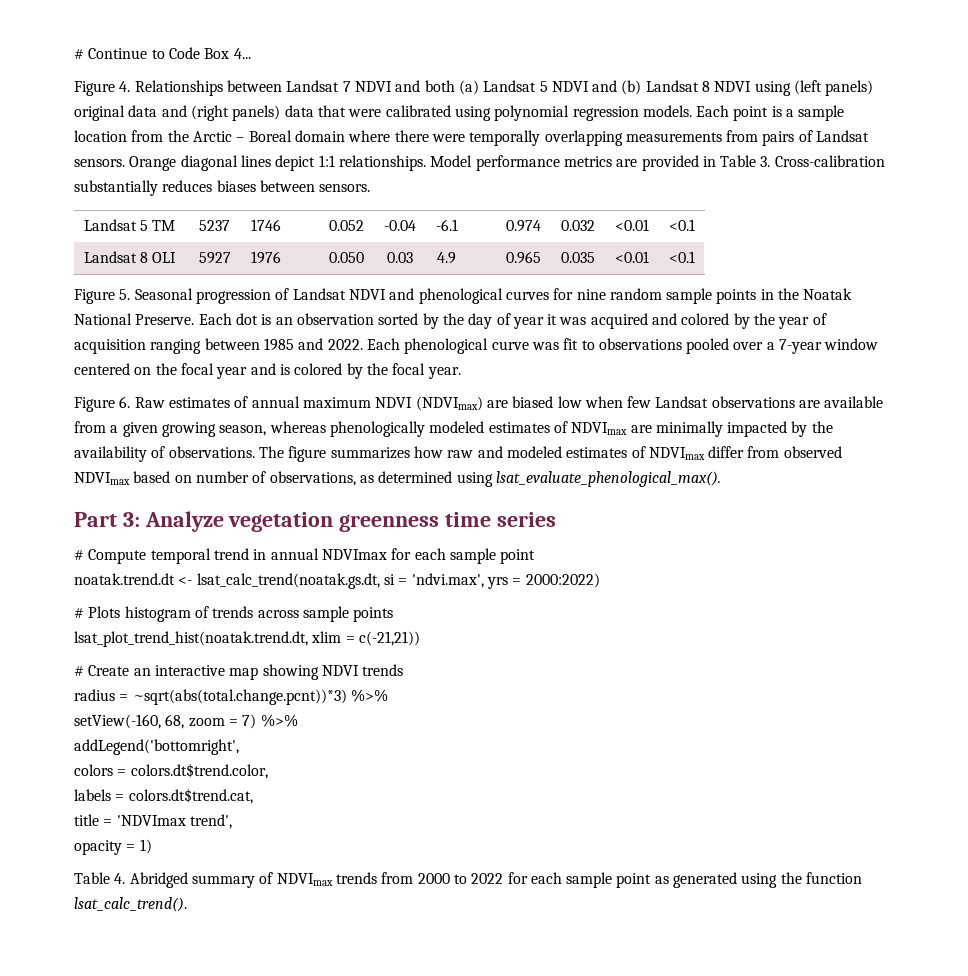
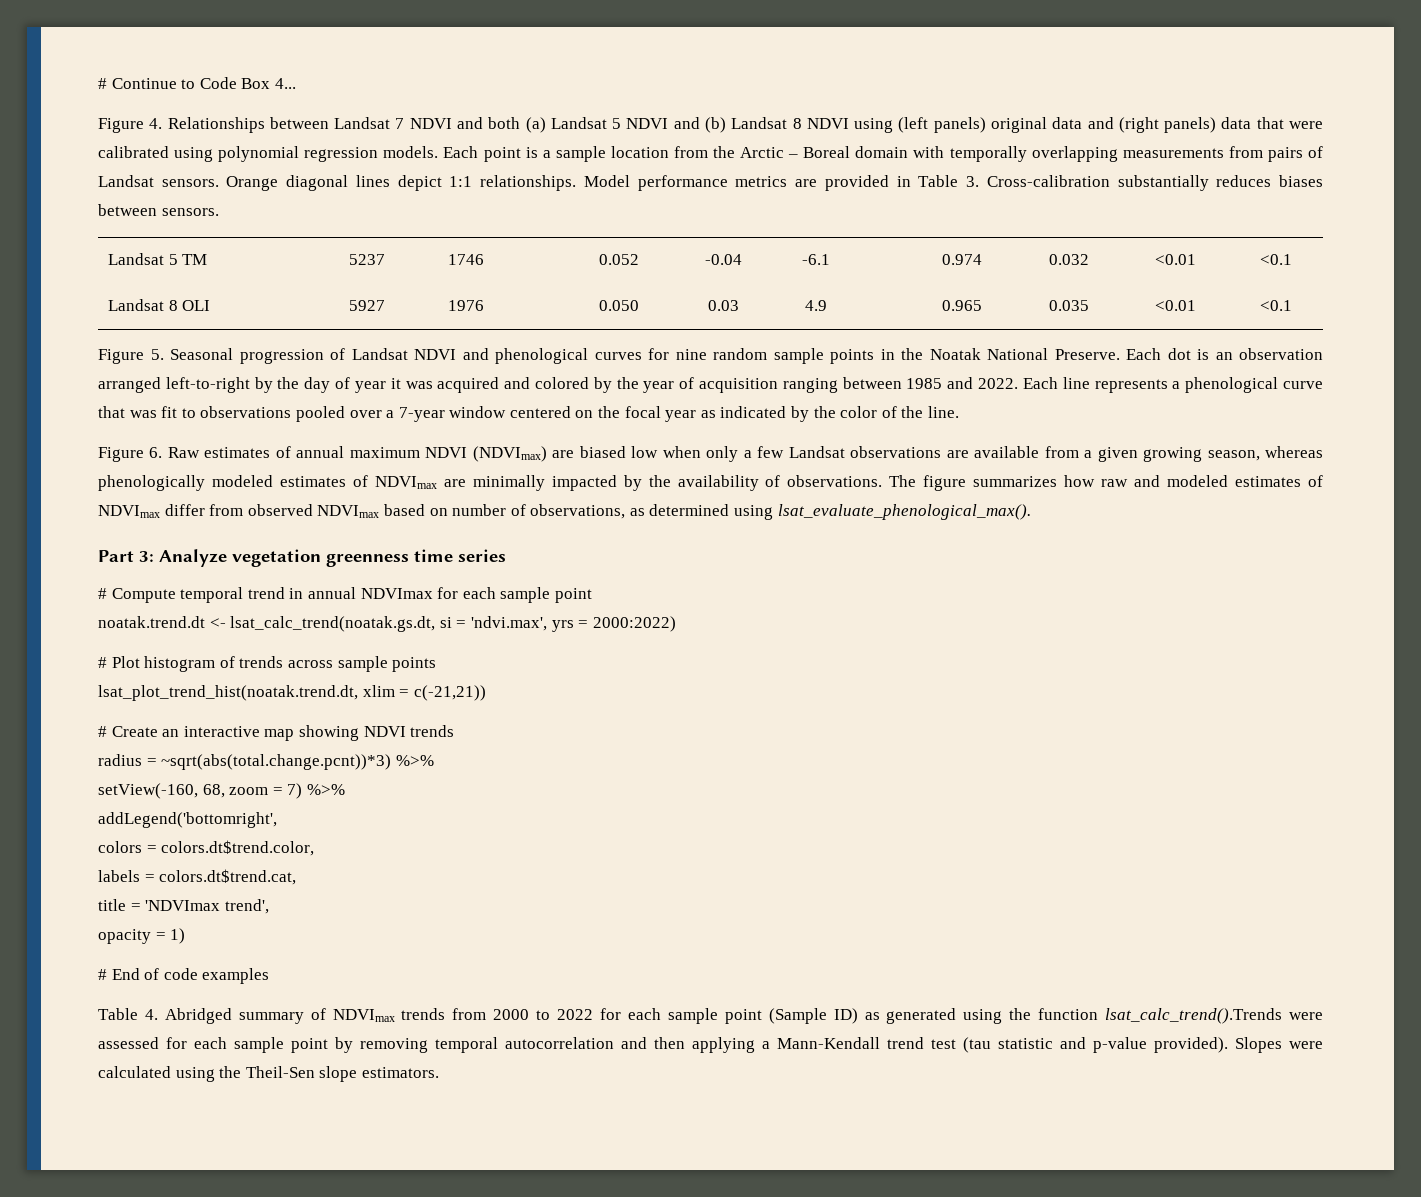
[348,130,465,142] where there were -> [913,146,945,158] with
[378,313,419,325] sorted -> [98,377,250,393] arranged left-to-right
(400, 344) none -> [1062,377,1181,393] line represents a
(529, 345) none -> [98,406,125,418] that
[250,363,461,379] and is colored by the focal year. -> [700,406,959,422] as indicated by the color of the line.
(623, 402) none -> [706,446,752,462] only a
[88,606,121,618] Plots -> [111,656,140,668] Plot
(152, 846) none -> [98,968,270,984] // # End of code examples
(652, 880) none -> [768,1008,858,1024] (Sample ID)
[74,897,187,912] lsat_calc_trend(). -> [1105,1008,1323,1024] [98,1037,1323,1053] [98,1066,439,1082] lsat_calc_trend().Trends were assessed for each sample point by removing temporal autocorrelation and then applying a Mann-Kendall trend test (tau statistic and p-value provided). Slopes were calculated using the Theil-Sen slope estimators.

